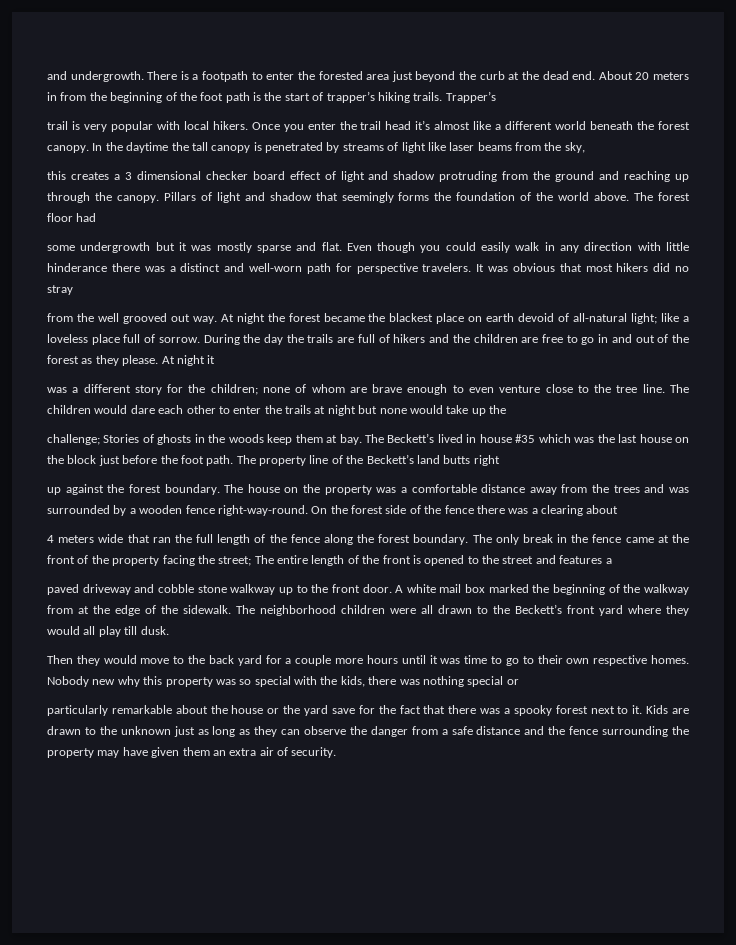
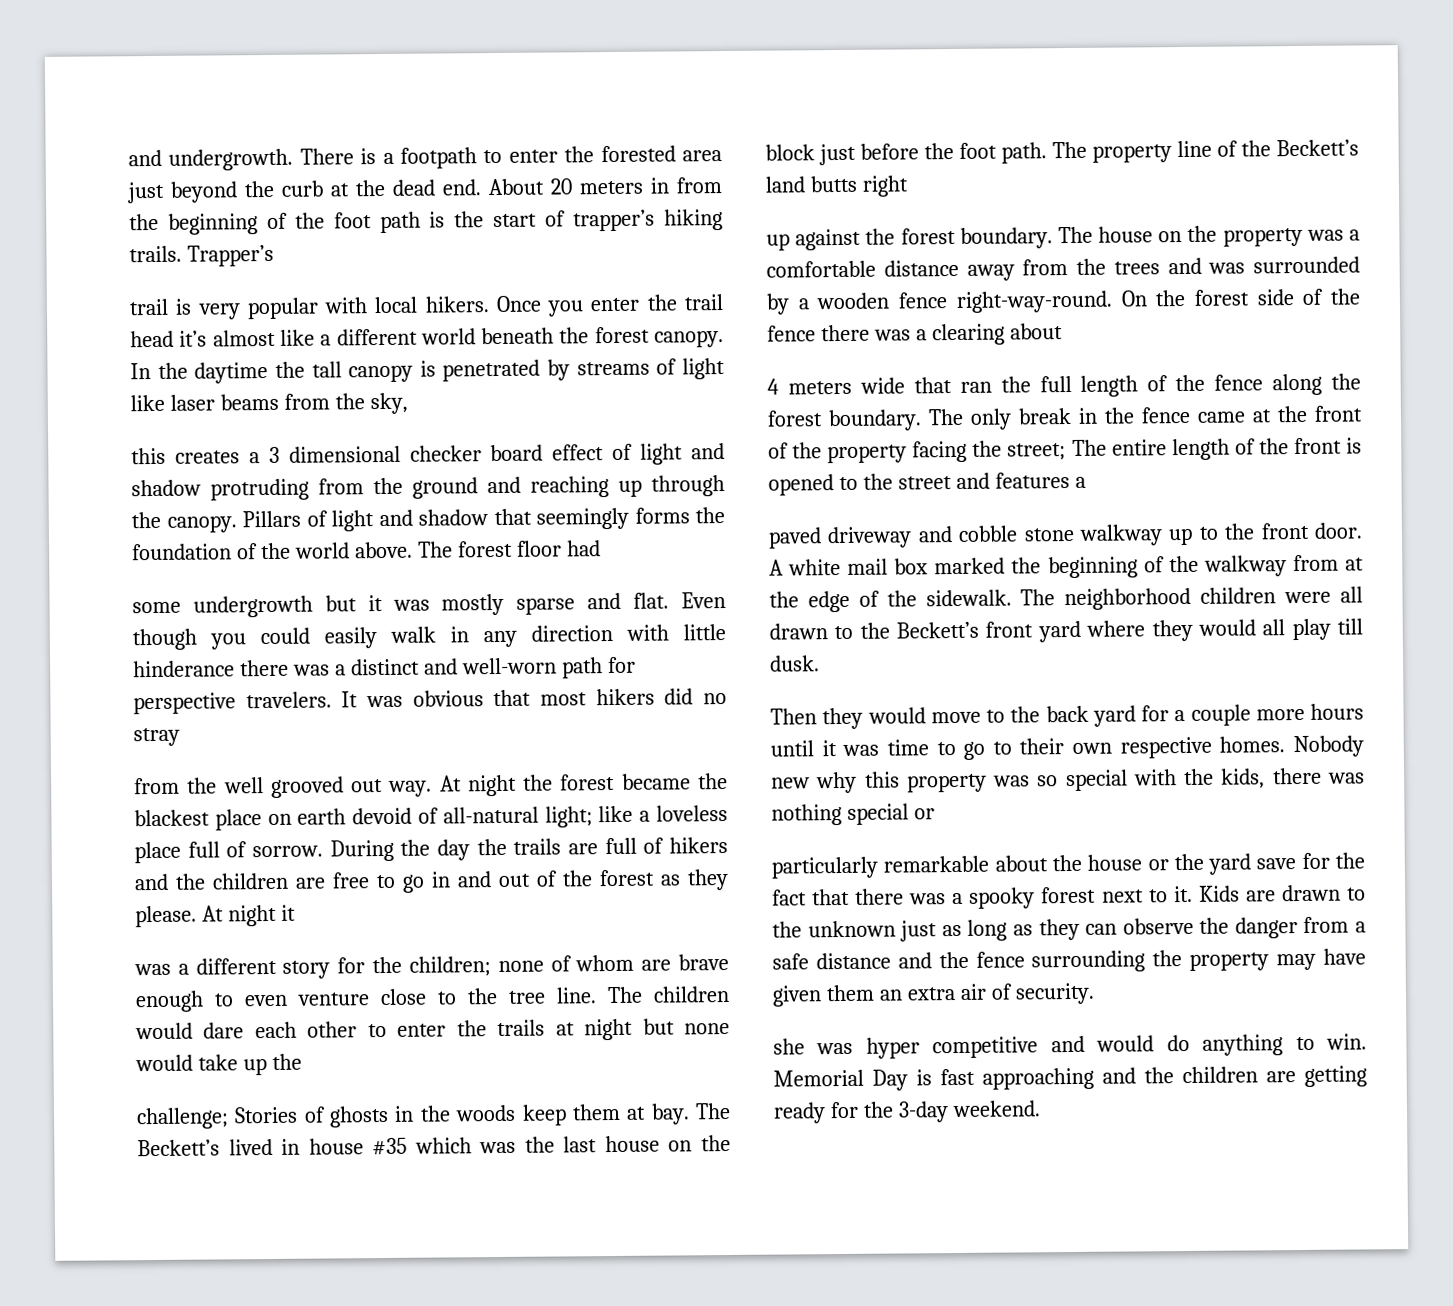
(337, 752) none -> [773,1033,1367,1059] [773,1065,1367,1091] [773,1100,1041,1124] // she was hyper competitive and would do anything to win. Memorial Day is fast approaching and the children are getting ready for the 3-day weekend.

